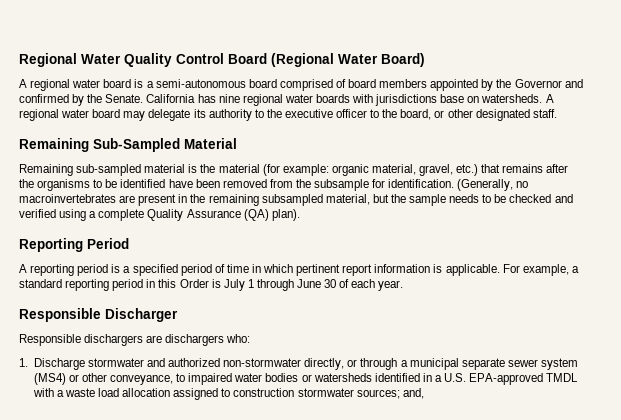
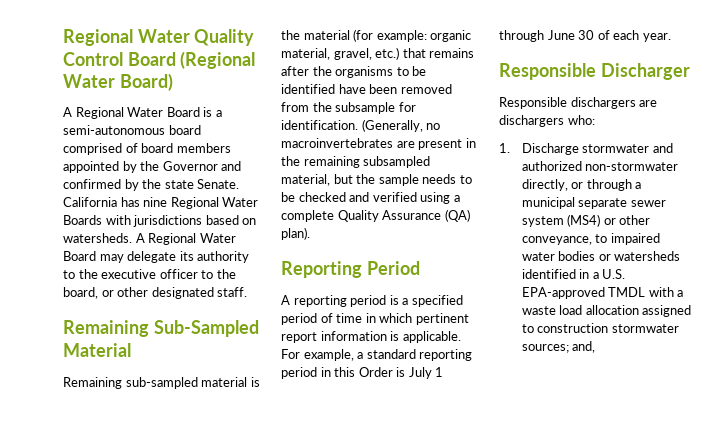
[30,79,132,91] regional water board -> [75,107,200,119] Regional Water Board
(103, 98) none -> [164,180,194,189] state
[242,94,350,106] regional water boards -> [170,197,259,209] [63,215,102,225] Regional Water Boards
[440,94,465,103] base -> [205,215,239,225] based
[19,109,121,121] regional water board -> [148,233,236,245] [63,251,96,261] Regional Water Board

